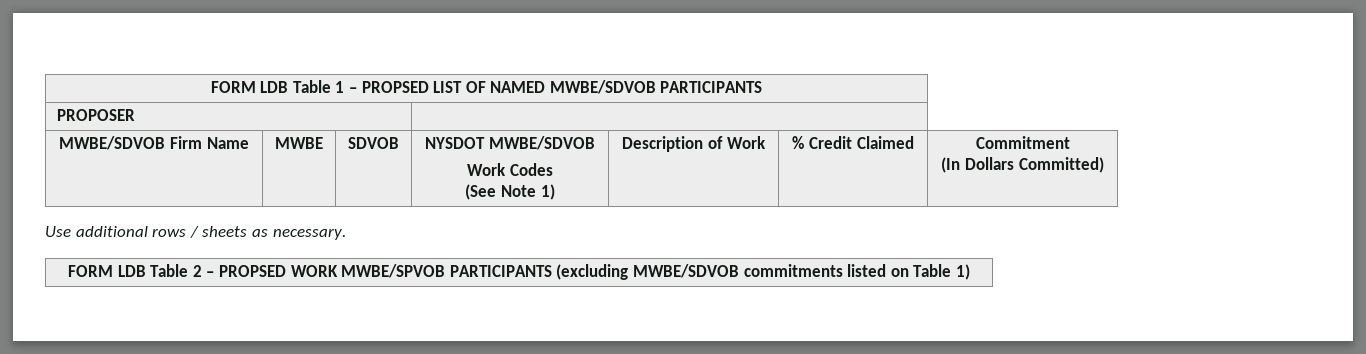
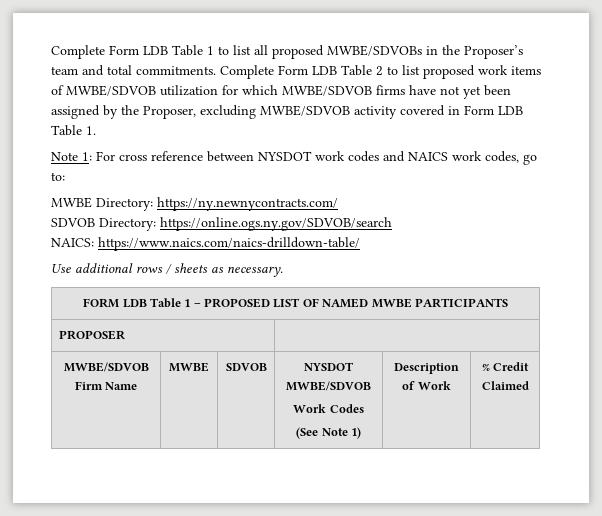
(210, 87) none -> [51,45,523,59] [51,65,541,79] [51,85,511,99] [51,105,523,119] [51,125,96,136] [51,151,537,165] [51,172,65,181] [51,197,338,211] [51,217,392,231] [51,237,360,251] [51,263,283,277] Complete Form LDB Table 1 to list all proposed MWBE/SDVOBs in the Proposer’s team and total commitments. Complete Form LDB Table 2 to list proposed work items of MWBE/SDVOB utilization for which MWBE/SDVOB firms have not yet been assigned by the Proposer, excluding MWBE/SDVOB activity covered in Form LDB Table 1. // Note 1: For cross reference between NYSDOT work codes and NAICS work codes, go to: // MWBE Directory: https://ny.newnycontracts.com/ // SDVOB Directory: https://online.ogs.ny.gov/SDVOB/search // NAICS: https://www.naics.com/naics-drilldown-table/ // Use additional rows / sheets as necessary. //
[361,81,429,93] PROPSED -> [204,298,270,308] PROPOSED
[549,80,656,94] MWBE/SDVOB -> [371,298,412,308] MWBE
[975,136,1070,149] [941,157,1104,173] [45,226,346,240] [68,264,970,280] | Commitment // (In Dollars Committed) // Use additional rows / sheets as necessary. // FORM LDB Table 2 – PROPSED WORK MWBE/SPVOB PARTICIPANTS (excluding MWBE/SDVOB commitments listed on Table 1) -> (529, 385) none

